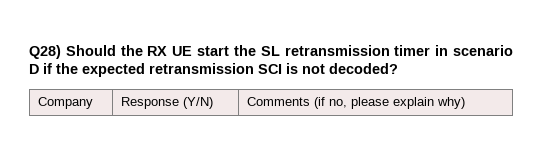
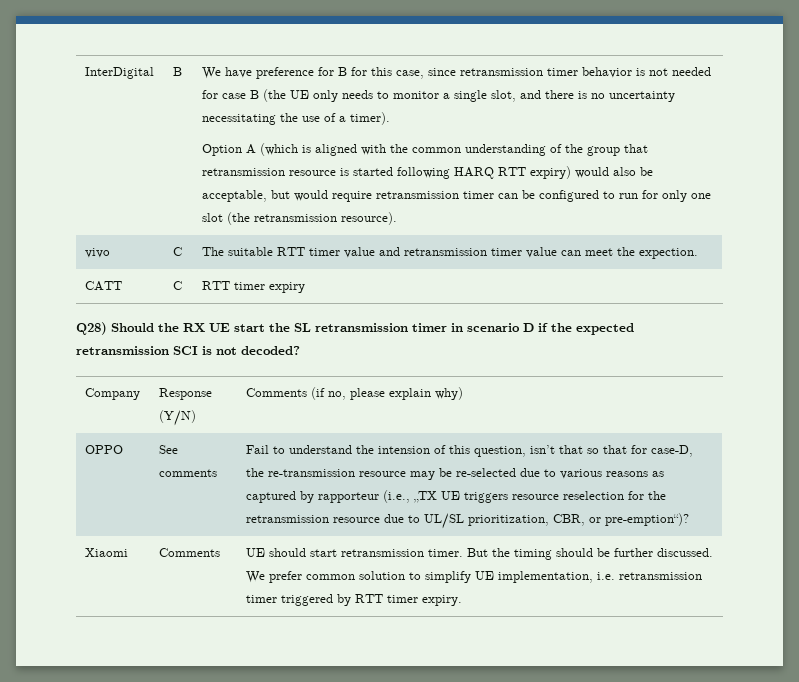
(29, 52) none -> [85,67,155,79] [173,67,183,76] [202,67,712,79] [202,89,676,102] [202,112,391,125] [202,143,649,156] [202,166,654,179] [202,190,712,202] [202,212,398,225] [85,248,111,258] [173,247,183,256] [202,247,699,259] [85,281,123,291] [173,281,183,290] [202,281,306,293] InterDigital | B | We have preference for B for this case, since retransmission timer behavior is not needed for case B (the UE only needs to monitor a single slot, and there is no uncertainty necessitating the use of a timer). // Option A (which is aligned with the common understanding of the group that retransmission resource is started following HARQ RTT expiry) would also be acceptable, but would require retransmission timer can be configured to run for only one slot (the retransmission resource). // vivo | C | The suitable RTT timer value and retransmission timer value can meet the expection. // CATT | C | RTT timer expiry //
(465, 103) none -> [85,445,124,454] [159,445,179,454] [159,469,218,477] [246,445,694,457] [246,468,665,480] [246,490,667,503] [246,513,690,529] [85,548,129,557] [159,548,221,557] [246,548,714,560] [246,571,703,583] [246,594,463,606] // OPPO | See comments | Fail to understand the intension of this question, isn’t that so that for case-D, the re-transmission resource may be re-selected due to various reasons as captured by rapporteur (i.e., „TX UE triggers resource reselection for the retransmission resource due to UL/SL prioritization, CBR, or pre-emption“)? // Xiaomi | Comments | UE should start retransmission timer. But the timing should be further discussed. We prefer common solution to simplify UE implementation, i.e. retransmission timer triggered by RTT timer expiry.

